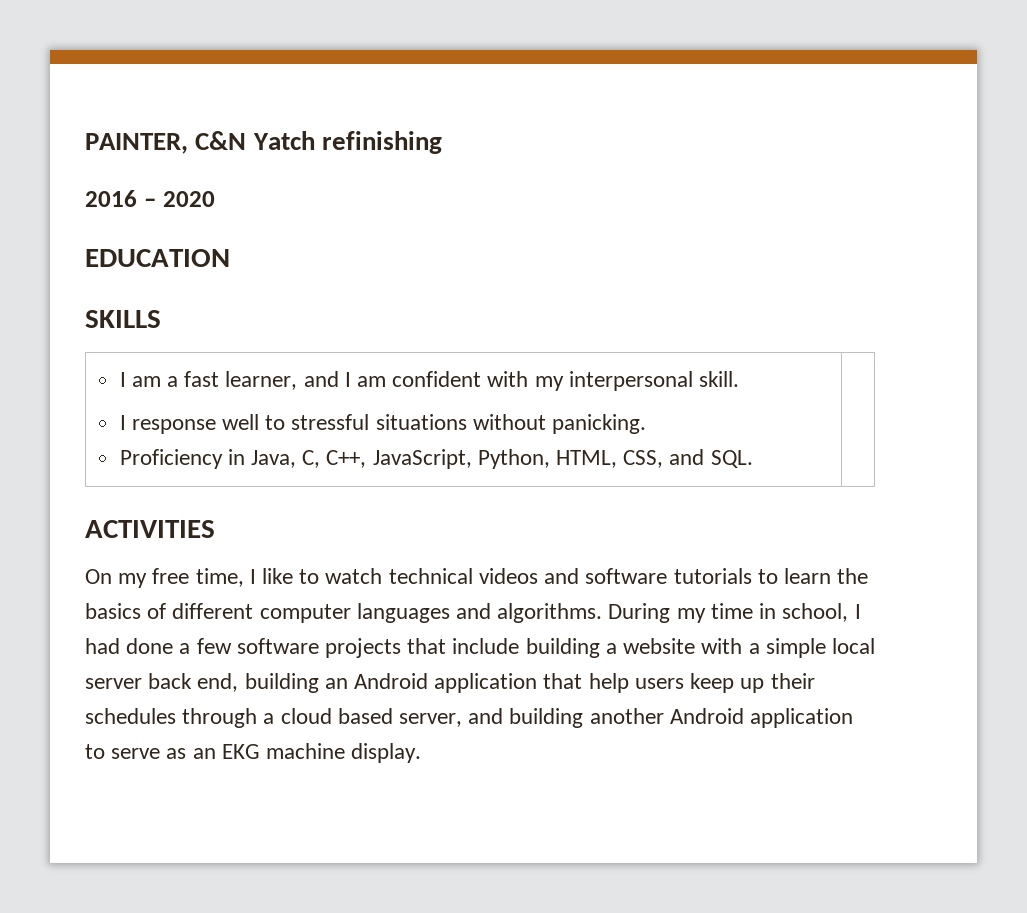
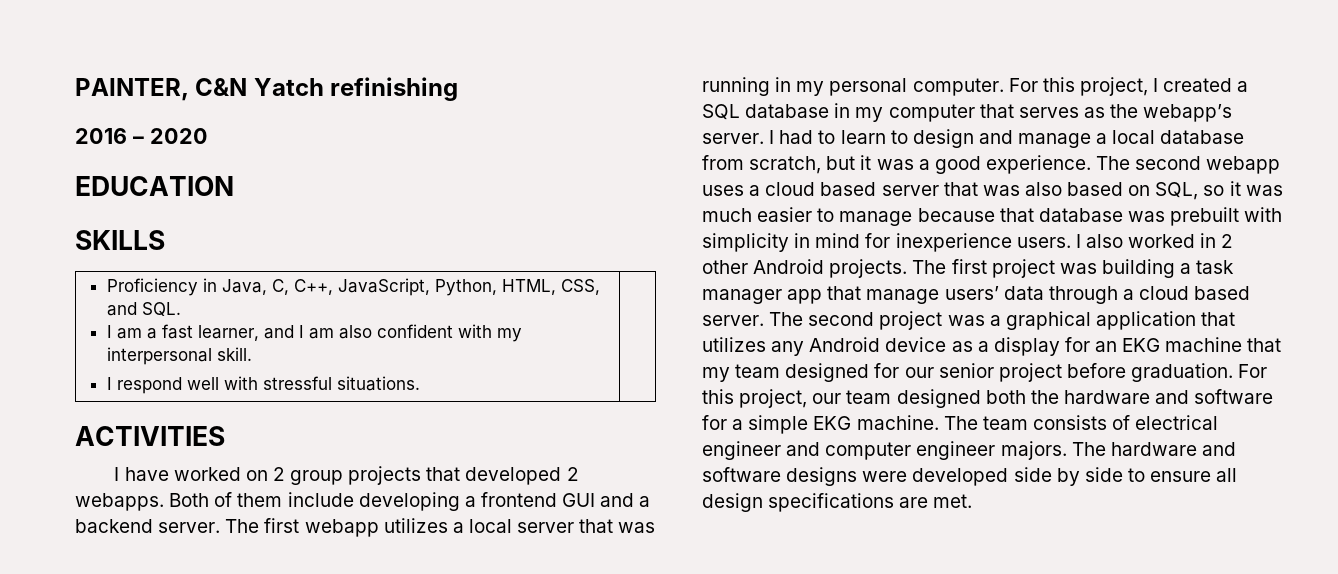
[119,371,740,391] [119,414,647,434] I am a fast learner, and I am confident with my interpersonal skill. // I response well to stressful situations without panicking. // -> (165, 240) none
[85,520,215,538] [85,568,869,588] [85,603,861,623] [85,638,875,658] [85,673,815,693] [85,708,854,728] [85,743,422,763] | // ACTIVITIES // On my free time, I like to watch technical videos and software tutorials to learn the basics of different computer languages and algorithms. During my time in school, I had done a few software projects that include building a website with a simple local server back end, building an Android application that help users keep up their schedules through a cloud based server, and building another Android application to serve as an EKG machine display. -> [106,324,522,342] [106,347,252,365] [106,376,420,394] [75,426,225,446] [114,466,579,485] [75,492,651,511] [75,518,656,537] [702,77,1249,96] [702,103,1233,122] [702,129,1245,148] [702,155,1281,174] [702,181,1283,200] [702,207,1283,226] [702,233,1234,252] [702,259,1235,278] [702,286,1251,304] [702,311,1236,330] [702,337,1282,356] [702,363,1268,382] [702,389,1274,408] [702,415,1219,434] [702,441,1236,460] [702,467,1238,486] [702,493,973,512] // I am a fast learner, and I am also confident with my interpersonal skill. // I respond well with stressful situations. | // ACTIVITIES // I have worked on 2 group projects that developed 2 webapps. Both of them include developing a frontend GUI and a backend server. The first webapp utilizes a local server that was running in my personal computer. For this project, I created a SQL database in my computer that serves as the webapp’s server. I had to learn to design and manage a local database from scratch, but it was a good experience. The second webapp uses a cloud based server that was also based on SQL, so it was much easier to manage because that database was prebuilt with simplicity in mind for inexperience users. I also worked in 2 other Android projects. The first project was building a task manager app that manage users’ data through a cloud based server. The second project was a graphical application that utilizes any Android device as a display for an EKG machine that my team designed for our senior project before graduation. For this project, our team designed both the hardware and software for a simple EKG machine. The team consists of electrical engineer and computer engineer majors. The hardware and software designs were developed side by side to ensure all design specifications are met.

